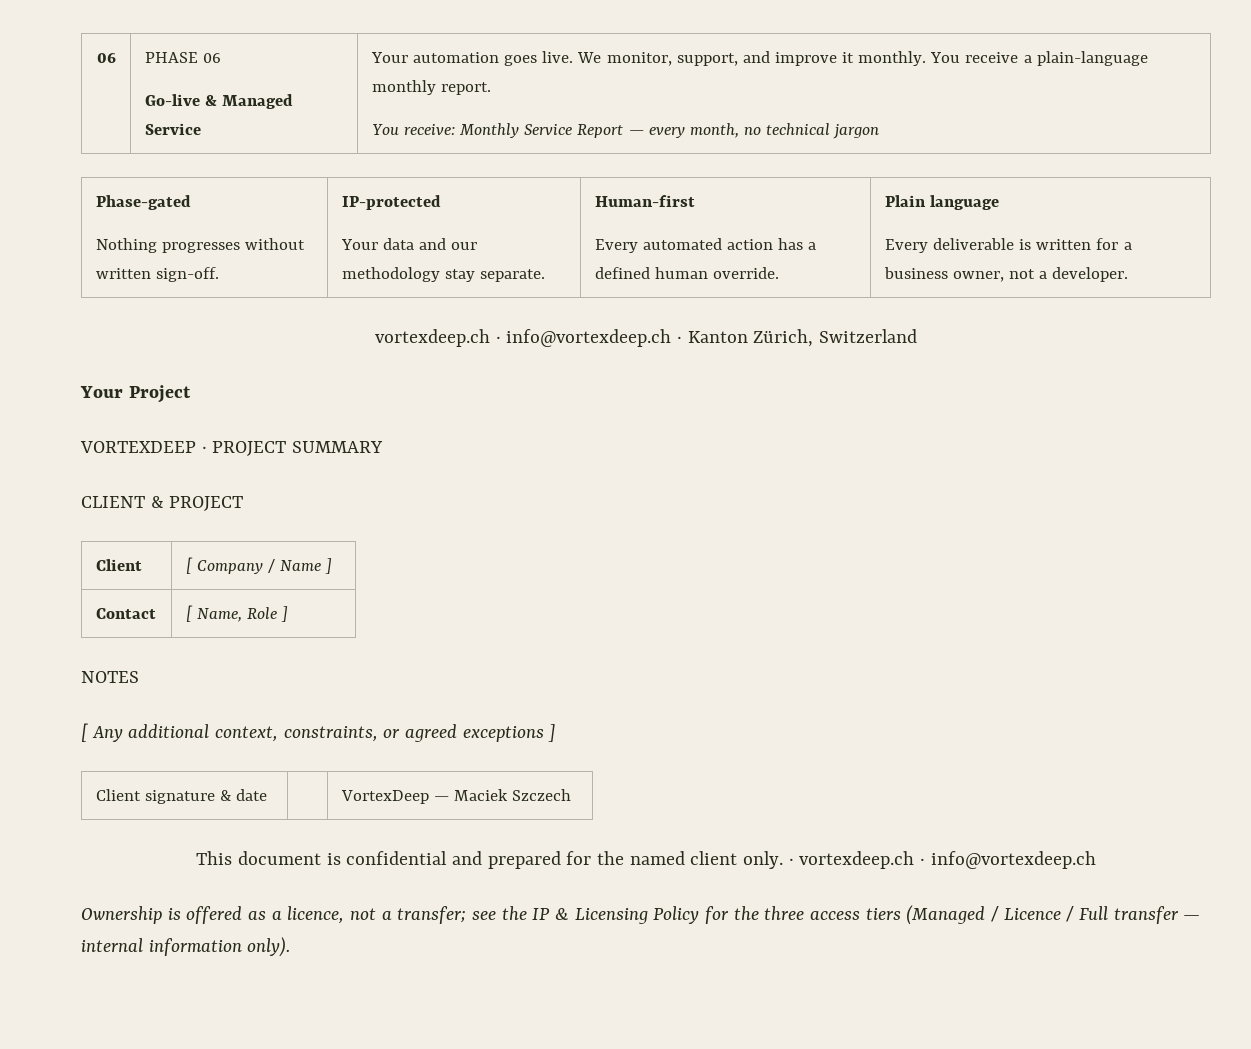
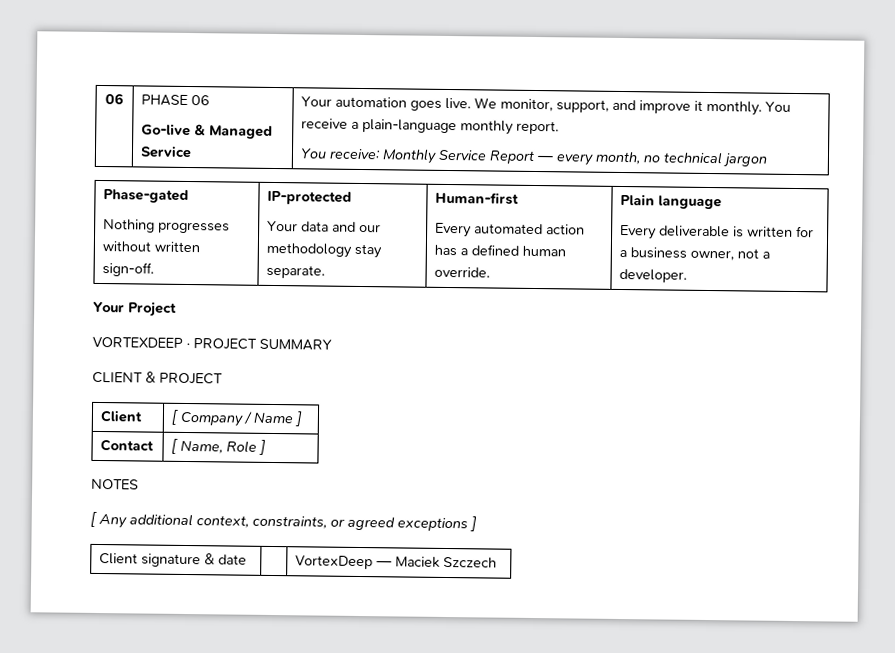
[374,329,918,347] // vortexdeep.ch · info@vortexdeep.ch · Kanton Zürich, Switzerland -> (688, 275) none
[196,851,1096,869] [81,905,1201,925] [81,937,291,957] // This document is confidential and prepared for the named client only. · vortexdeep.ch · info@vortexdeep.ch // Ownership is offered as a licence, not a transfer; see the IP & Licensing Policy for the three access tiers (Managed / Licence / Full transfer — internal information only). -> (498, 562) none

